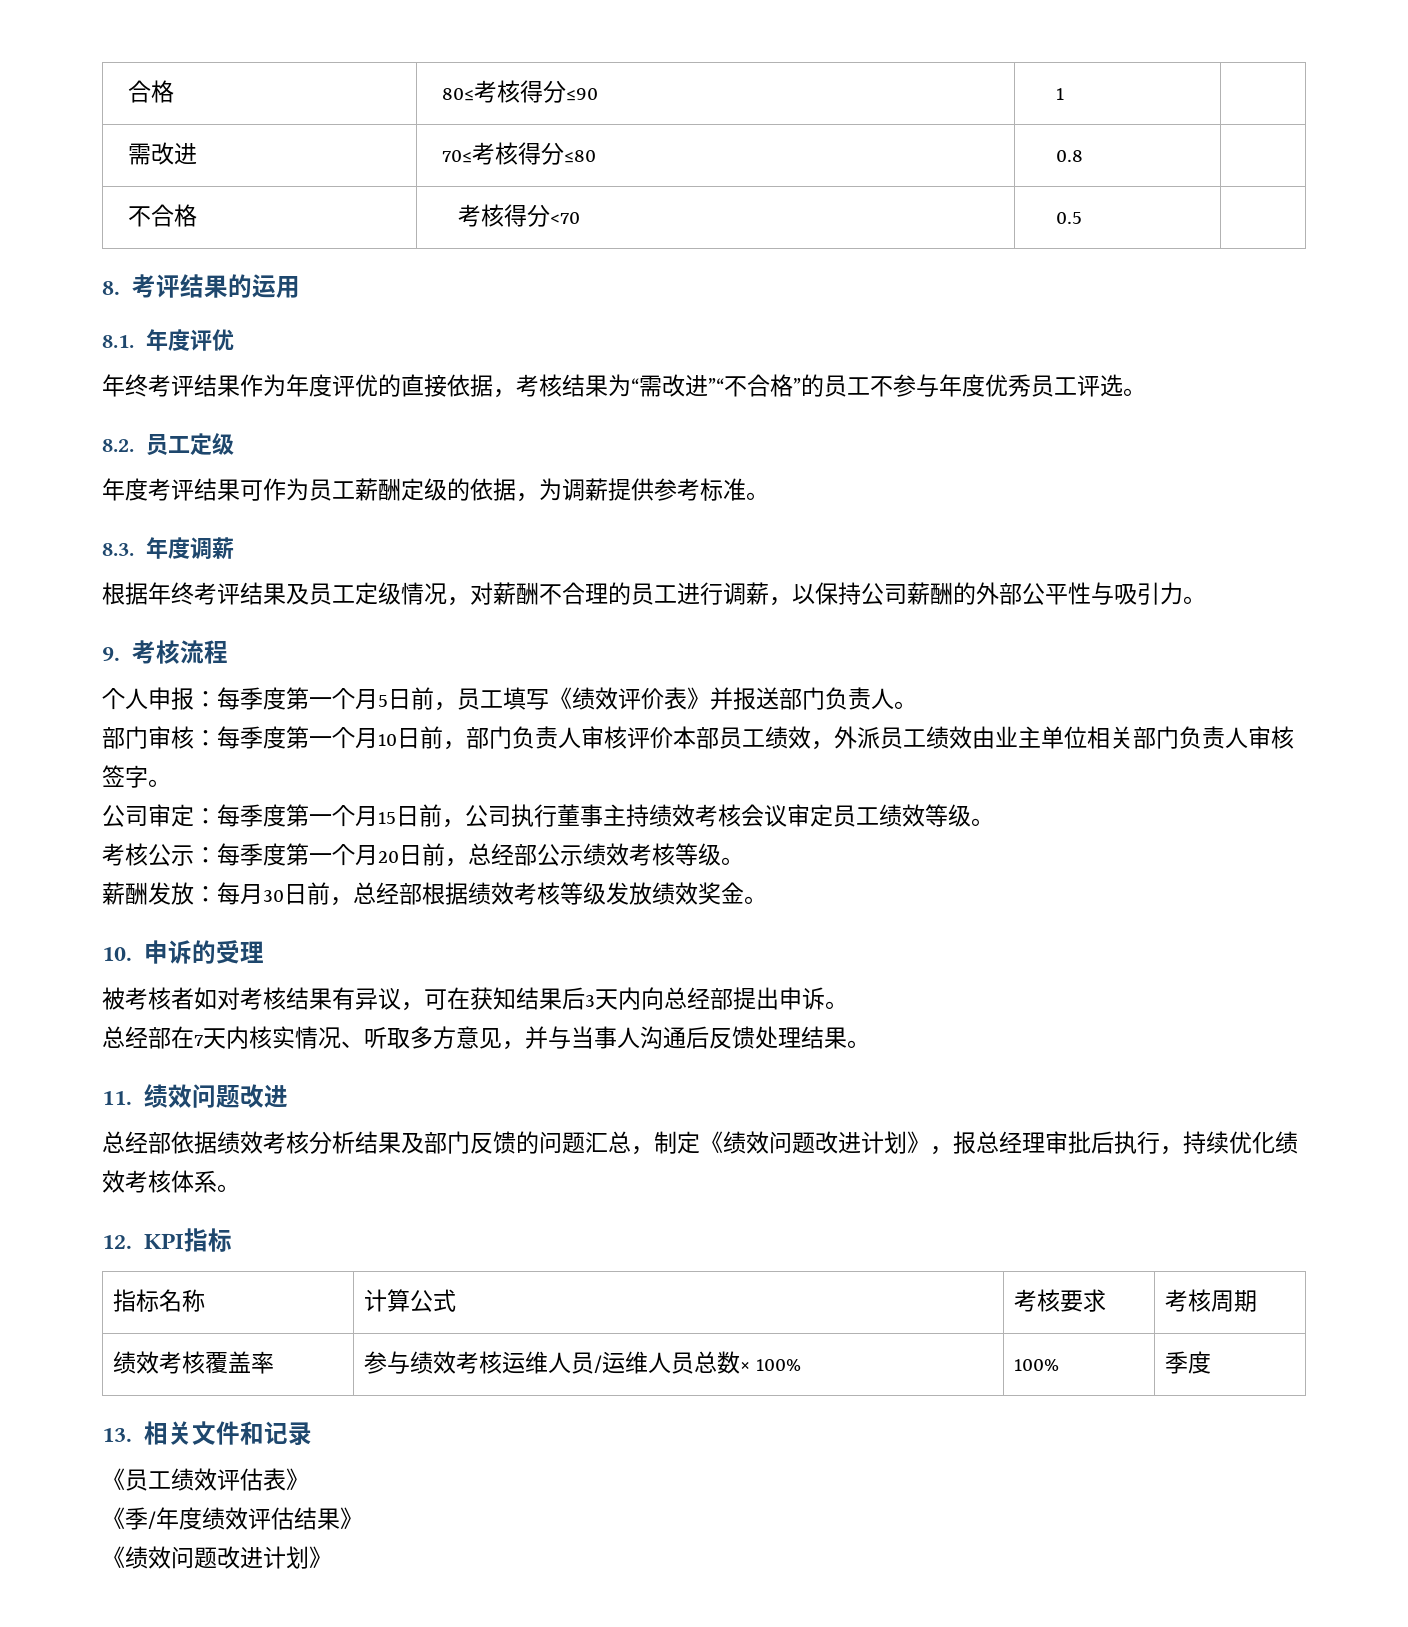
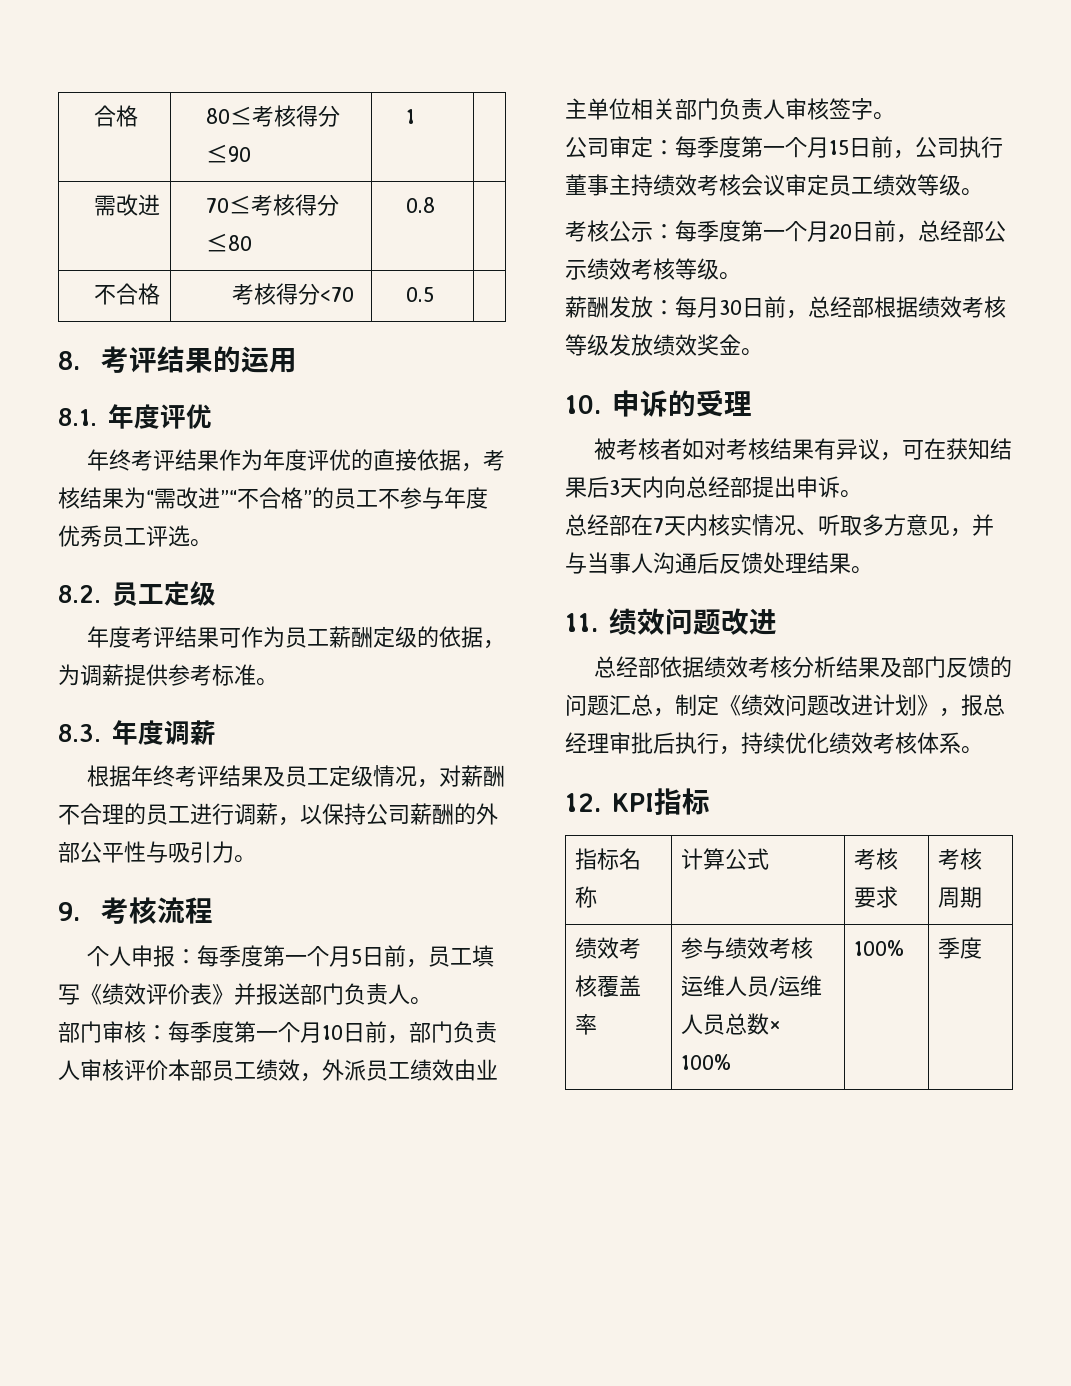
[102,1421,312,1446] [102,1468,309,1491] [102,1507,363,1530] [102,1546,332,1569] // 13.相关文件和记录 // 《员工绩效评估表》 // 《季/年度绩效评估结果》 // 《绩效问题改进计划》 -> (983, 948) none

